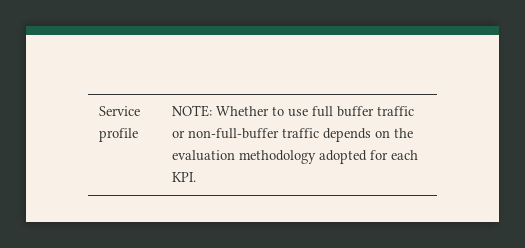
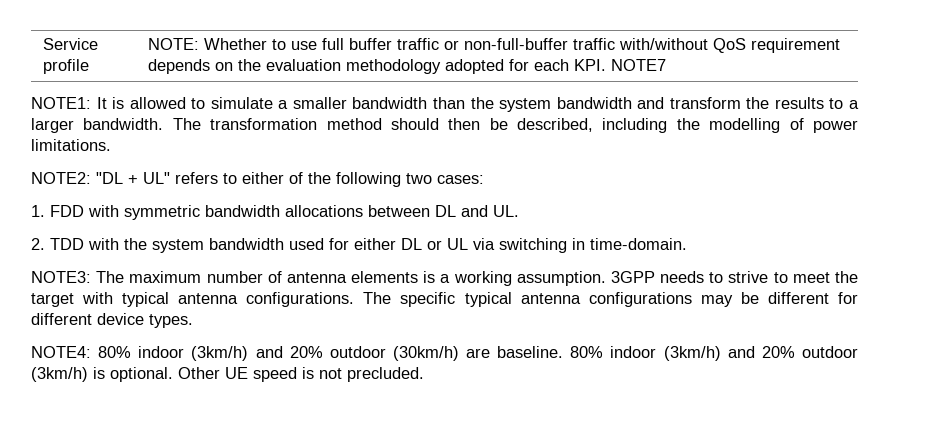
(319, 133) none -> [618,38,840,53] with/without QoS requirement
(196, 177) none -> [610,59,666,71] [31,97,859,112] [31,118,858,133] [31,139,111,151] [31,172,484,187] [31,205,519,220] [31,238,687,253] [31,271,858,286] [31,292,859,307] [31,313,193,328] [31,346,858,361] [31,367,424,382] NOTE7 // NOTE1: It is allowed to simulate a smaller bandwidth than the system bandwidth and transform the results to a larger bandwidth. The transformation method should then be described, including the modelling of power limitations. // NOTE2: "DL + UL" refers to either of the following two cases: // 1. FDD with symmetric bandwidth allocations between DL and UL. // 2. TDD with the system bandwidth used for either DL or UL via switching in time-domain. // NOTE3: The maximum number of antenna elements is a working assumption. 3GPP needs to strive to meet the target with typical antenna configurations. The specific typical antenna configurations may be different for different device types. // NOTE4: 80% indoor (3km/h) and 20% outdoor (30km/h) are baseline. 80% indoor (3km/h) and 20% outdoor (3km/h) is optional. Other UE speed is not precluded.

